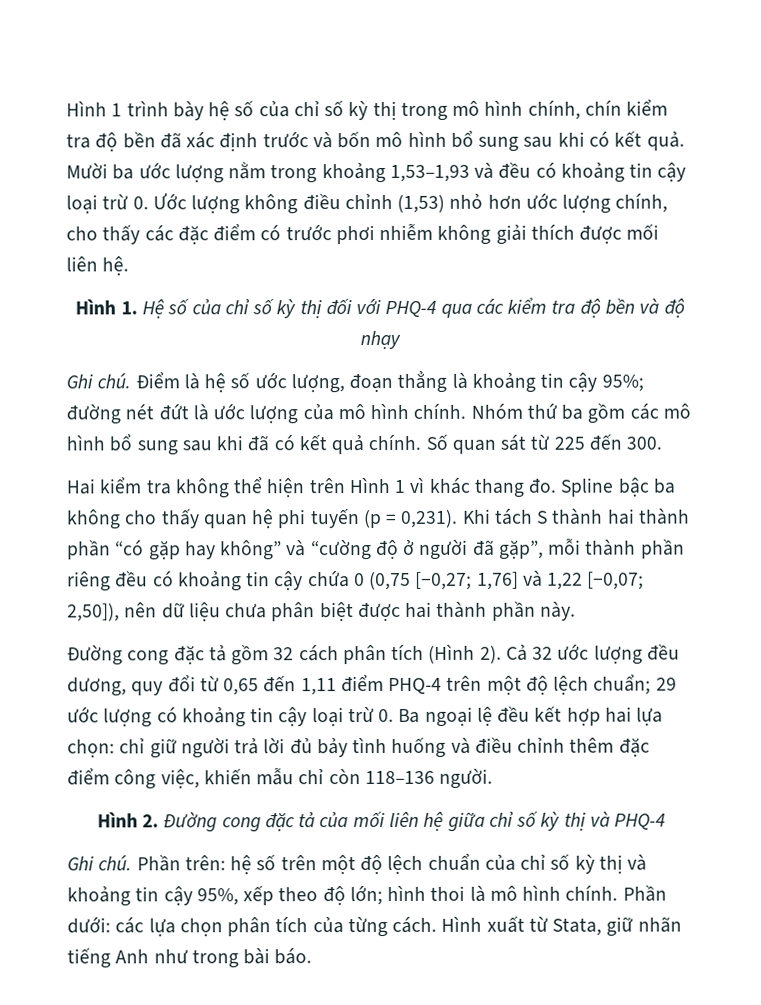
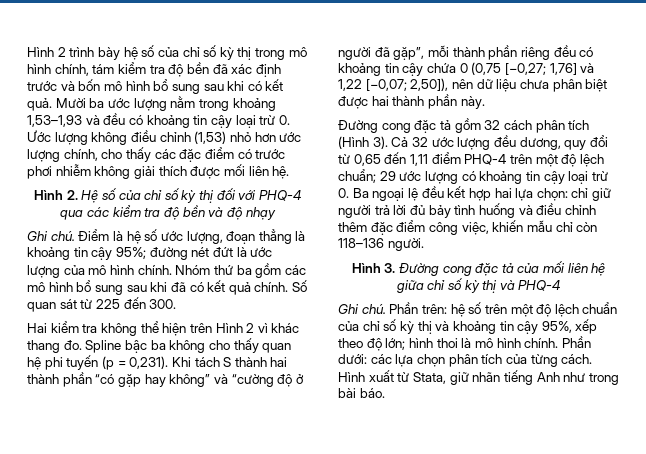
[66,101,123,117] Hình 1 -> [27,47,66,57] Hình 2
[584,100,622,116] chín -> [92,64,115,74] tám
[120,301,138,315] 1. -> [66,190,78,200] 2.
[394,479,406,493] 1 -> [246,323,255,333] 2
[479,645,502,664] 2). -> [372,136,388,149] 3).
[142,814,160,828] 2. -> [384,263,396,273] 3.

